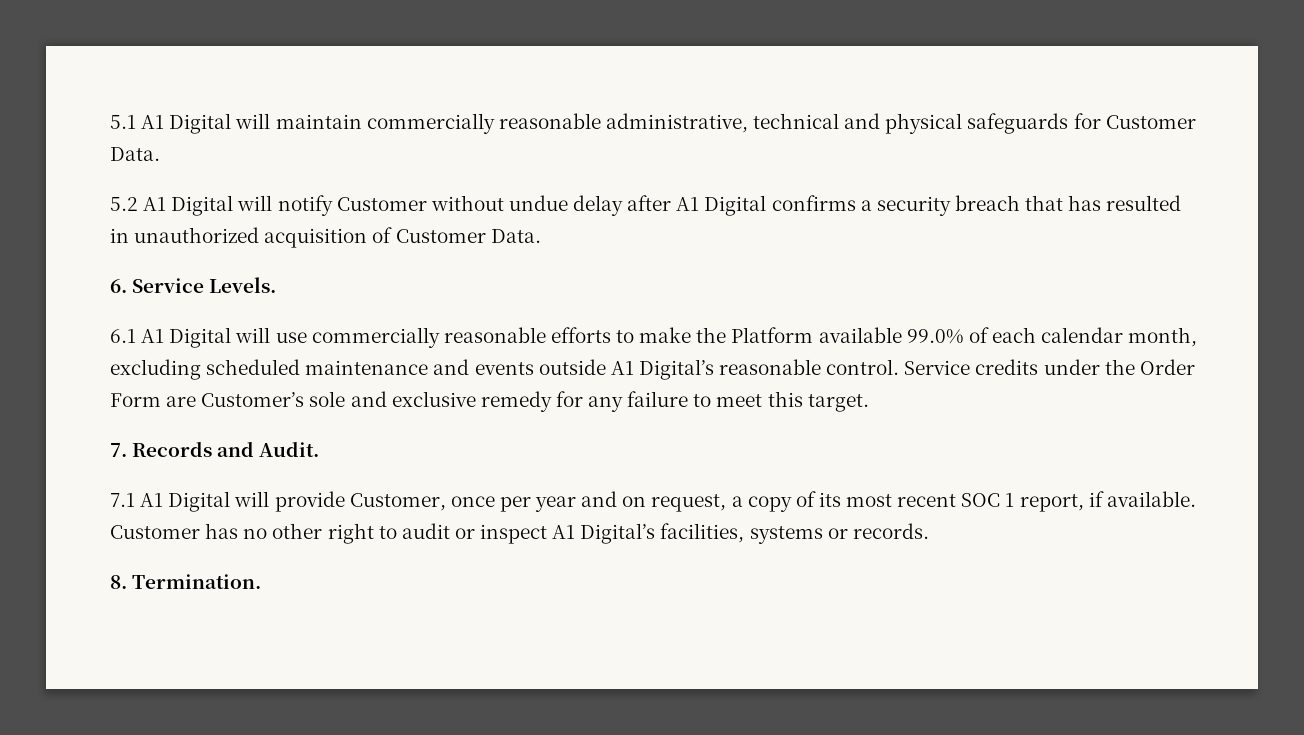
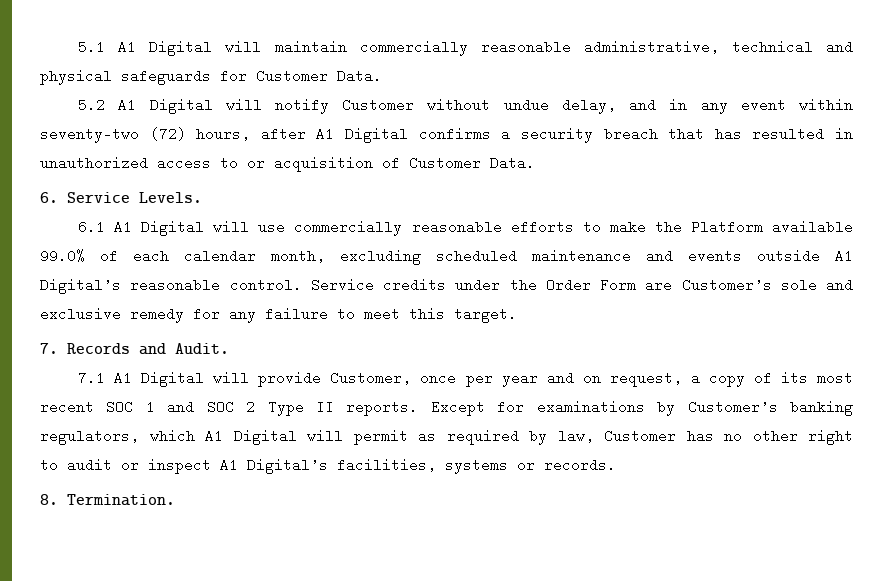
[573,195,624,216] delay -> [561,98,853,114] [40,127,251,143] delay, and in any event within seventy-two (72) hours,
(260, 235) none -> [157,156,265,170] access to or
[1019,491,1196,512] report, if available. -> [167,400,854,416] [40,429,594,445] and SOC 2 Type II reports. Except for examinations by Customer’s banking regulators, which A1 Digital will permit as required by law,

